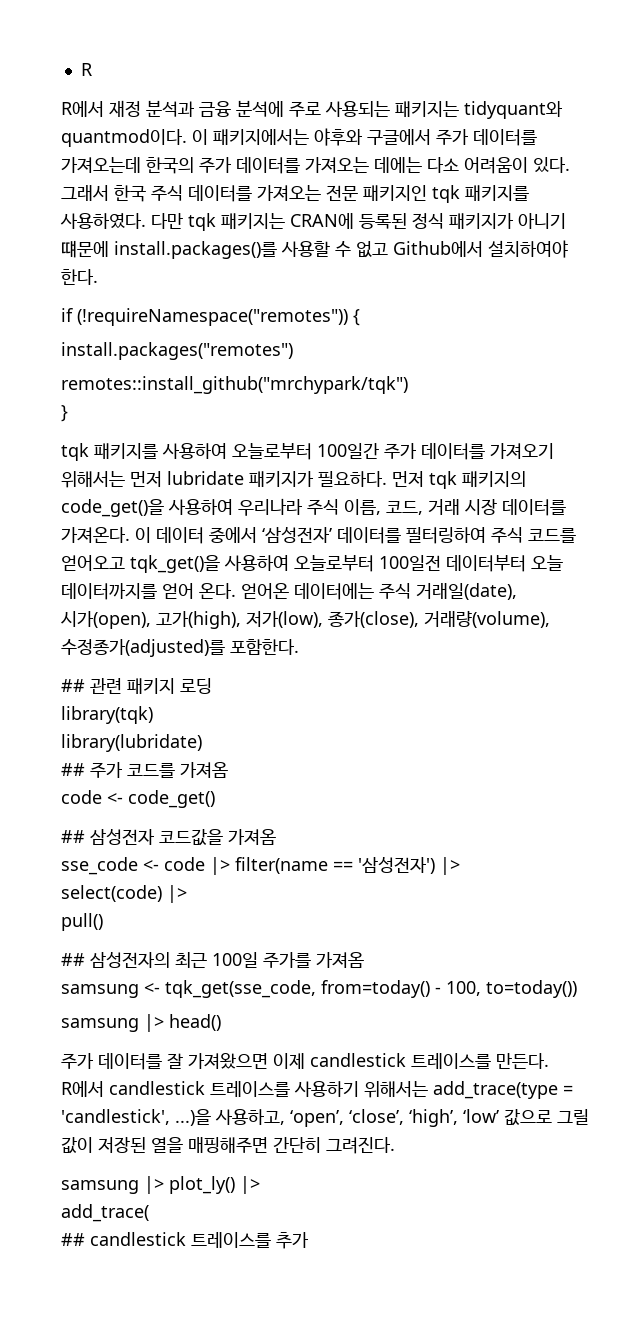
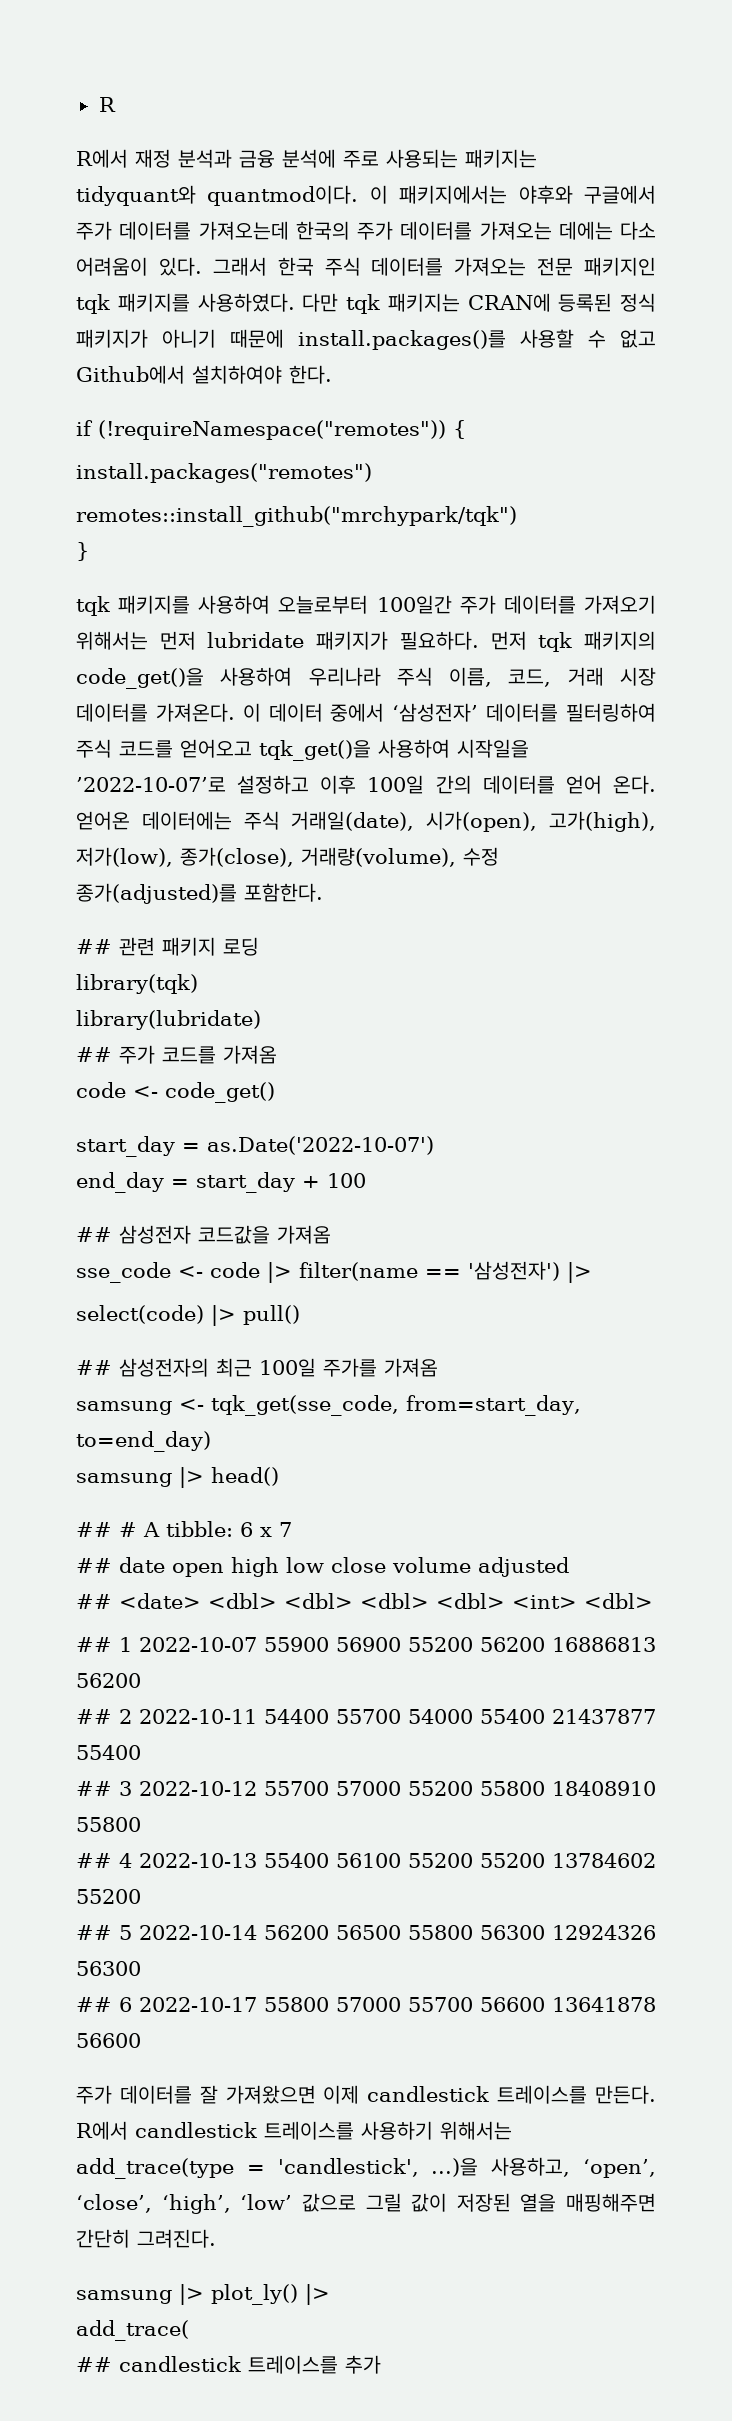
[61,240,109,258] 떄문에 -> [230,329,284,348] 때문에
[294,555,563,572] [61,583,157,600] 오늘로부터 100일전 데이터부터 오늘 데이터까지를 -> [457,739,529,758] [76,775,555,794] 시작일을 ’2022-10-07’로 설정하고 이후 100일 간의 데이터를
[61,639,225,657] 수정종가(adjusted)를 -> [463,847,499,866] [76,883,237,904] 수정 종가(adjusted)를
(215, 799) none -> [76,1136,434,1157] [76,1172,366,1193] // start_day = as.Date('2022-10-07') // end_day = start_day + 100
(187, 894) // -> (236, 1315) none
[321,980,577,998] from=today() - 100, to=today()) -> [406,1395,581,1416] [76,1431,211,1452] from=start_day, to=end_day)
(221, 1022) none -> [76,1521,292,1537] [76,1557,569,1577] [76,1593,653,1609] [76,1637,656,1652] [76,1673,141,1688] [76,1709,656,1724] [76,1745,141,1760] [76,1781,656,1796] [76,1817,141,1832] [76,1853,656,1868] [76,1889,141,1904] [76,1925,656,1940] [76,1961,141,1976] [76,1997,656,2012] [76,2033,141,2048] // ## # A tibble: 6 x 7 // ## date open high low close volume adjusted // ## <date> <dbl> <dbl> <dbl> <dbl> <int> <dbl> // ## 1 2022-10-07 55900 56900 55200 56200 16886813 56200 // ## 2 2022-10-11 54400 55700 54000 55400 21437877 55400 // ## 3 2022-10-12 55700 57000 55200 55800 18408910 55800 // ## 4 2022-10-13 55400 56100 55200 55200 13784602 55200 // ## 5 2022-10-14 56200 56500 55800 56300 12924326 56300 // ## 6 2022-10-17 55800 57000 55700 56600 13641878 56600

